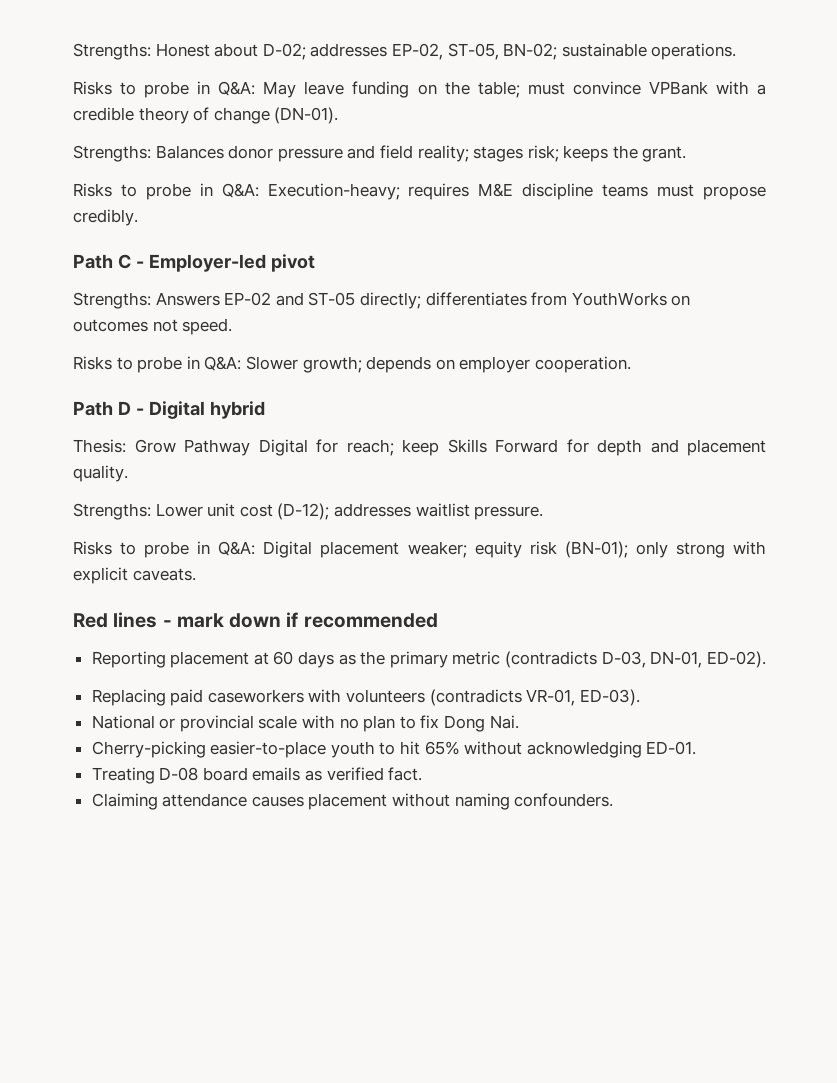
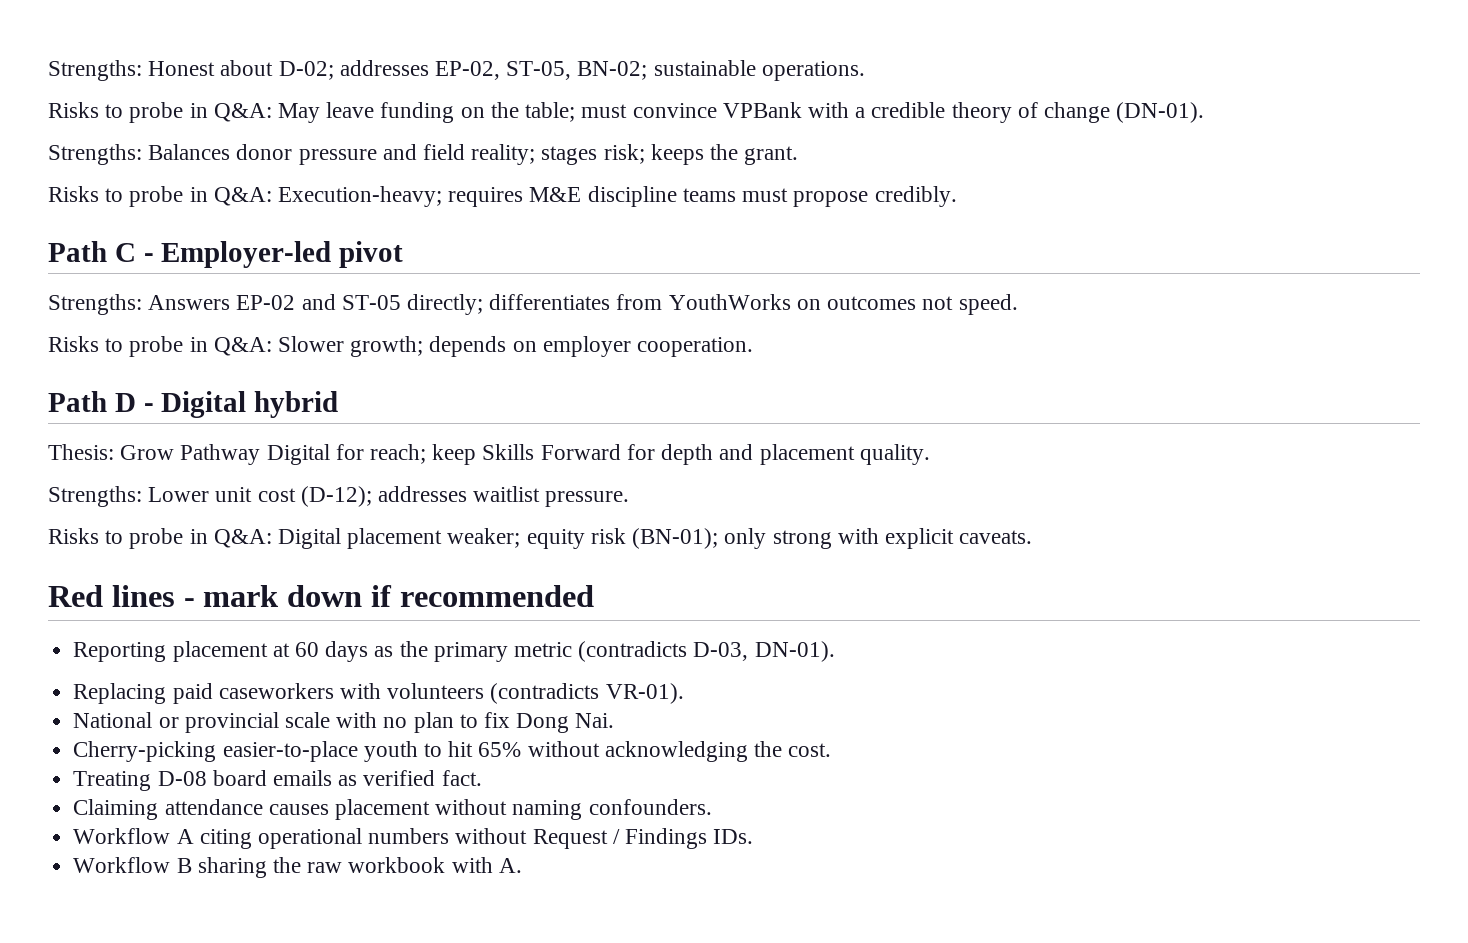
[650,651,766,668] DN-01, ED-02). -> [754,641,835,662] DN-01).
[526,689,640,706] VR-01, ED-03). -> [605,683,684,704] VR-01).
[646,741,697,755] ED-01. -> [753,741,832,757] the cost.
(614, 800) none -> [73,828,754,849] [73,857,522,878] // Workflow A citing operational numbers without Request / Findings IDs. // Workflow B sharing the raw workbook with A.

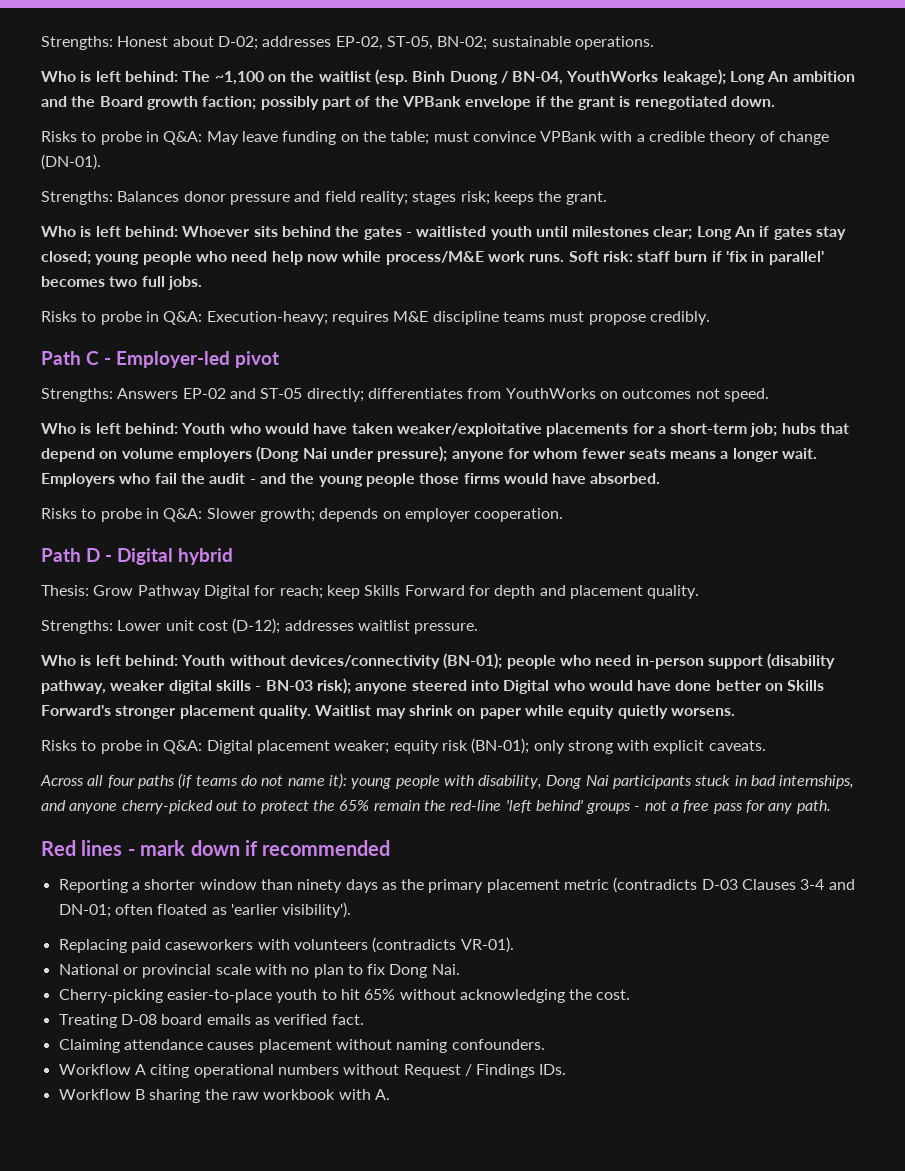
(865, 71) none -> [41,69,855,85] [41,96,776,110] // Who is left behind: The ~1,100 on the waitlist (esp. Binh Duong / BN-04, YouthWorks leakage); Long An ambition and the Board growth faction; possibly part of the VPBank envelope if the grant is renegotiated down.
(799, 155) none -> [41,226,847,240] [41,251,824,265] [41,276,202,290] // Who is left behind: Whoever sits behind the gates - waitlisted youth until milestones clear; Long An if gates stay closed; young people who need help now while process/M&E work runs. Soft risk: staff burn if 'fix in parallel' becomes two full jobs.
(1018, 304) none -> [41,423,850,437] [41,446,818,462] [41,473,661,487] // Who is left behind: Youth who would have taken weaker/exploitative placements for a short-term job; hubs that depend on volume employers (Dong Nai under pressure); anyone for whom fewer seats means a longer wait. Employers who fail the audit - and the young people those firms would have absorbed.
(630, 499) none -> [41,653,836,669] [41,678,825,694] [41,705,735,719] // Who is left behind: Youth without devices/connectivity (BN-01); people who need in-person support (disability pathway, weaker digital skills - BN-03 risk); anyone steered into Digital who would have done better on Skills Forward's stronger placement quality. Waitlist may shrink on paper while equity quietly worsens.
(1033, 537) none -> [40,773,855,789] [41,800,831,814] // Across all four paths (if teams do not name it): young people with disability, Dong Nai participants stuck in bad internships, and anyone cherry-picked out to protect the 65% remain the red-line 'left behind' groups - not a free pass for any path.
[172,641,319,662] placement at 60 -> [131,879,343,893] a shorter window than ninety
(508, 652) none -> [486,879,560,893] placement
[693,641,835,662] D-03, DN-01). -> [701,879,855,890] [58,902,352,918] D-03 Clauses 3-4 and DN-01; often floated as 'earlier visibility').

